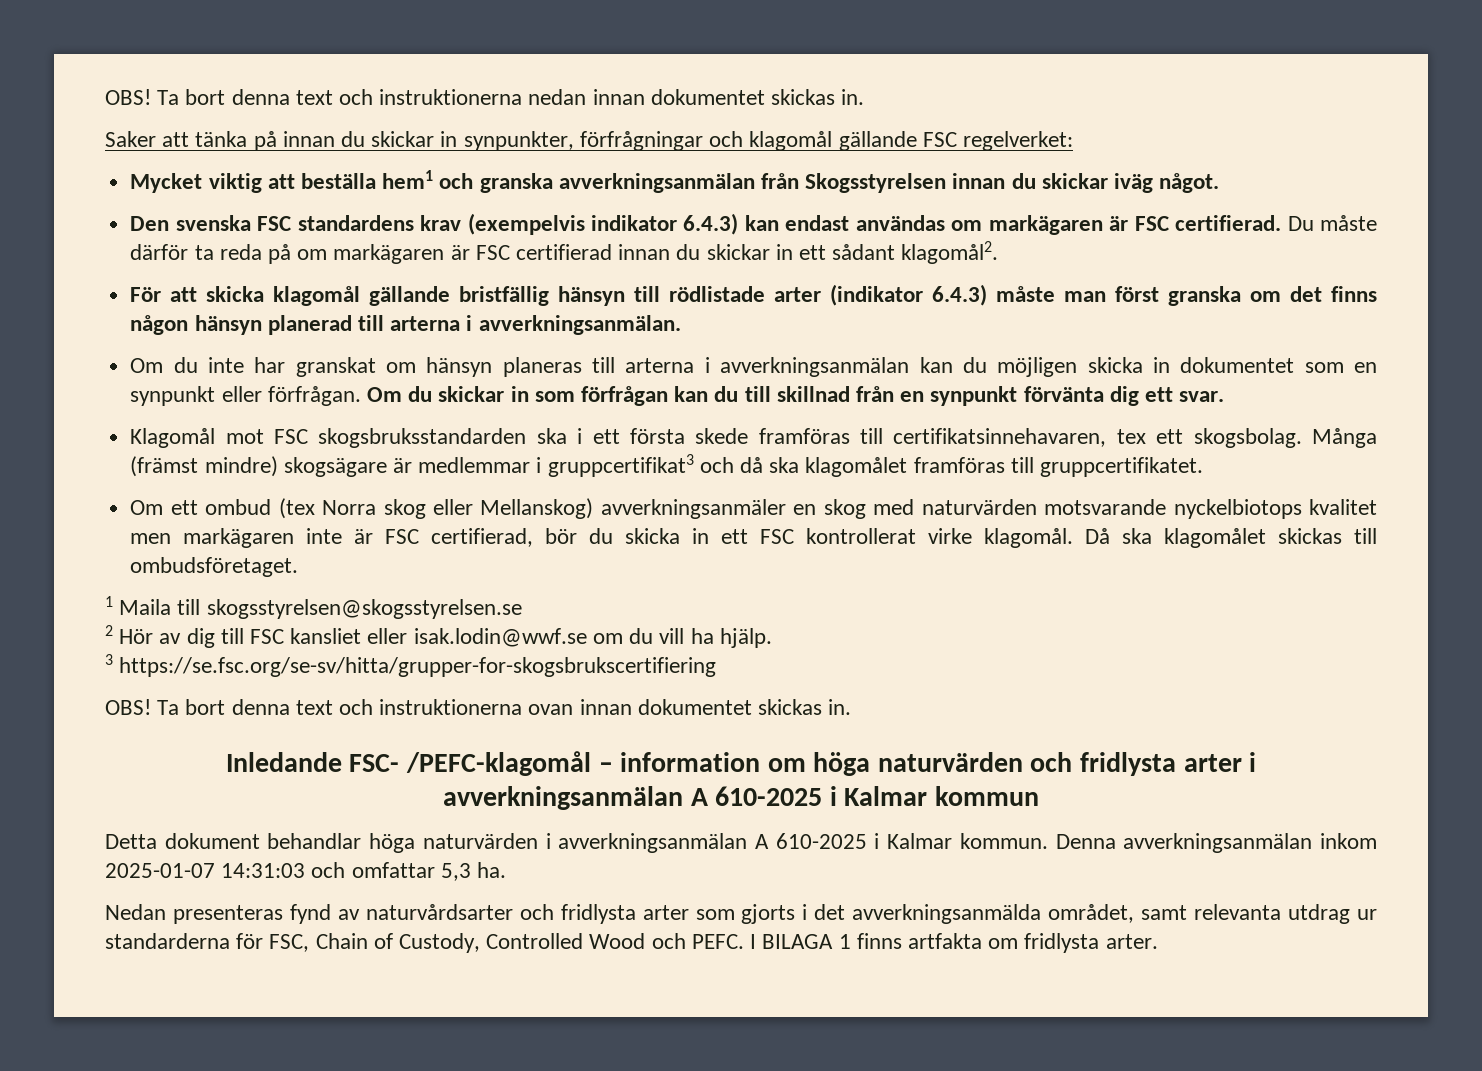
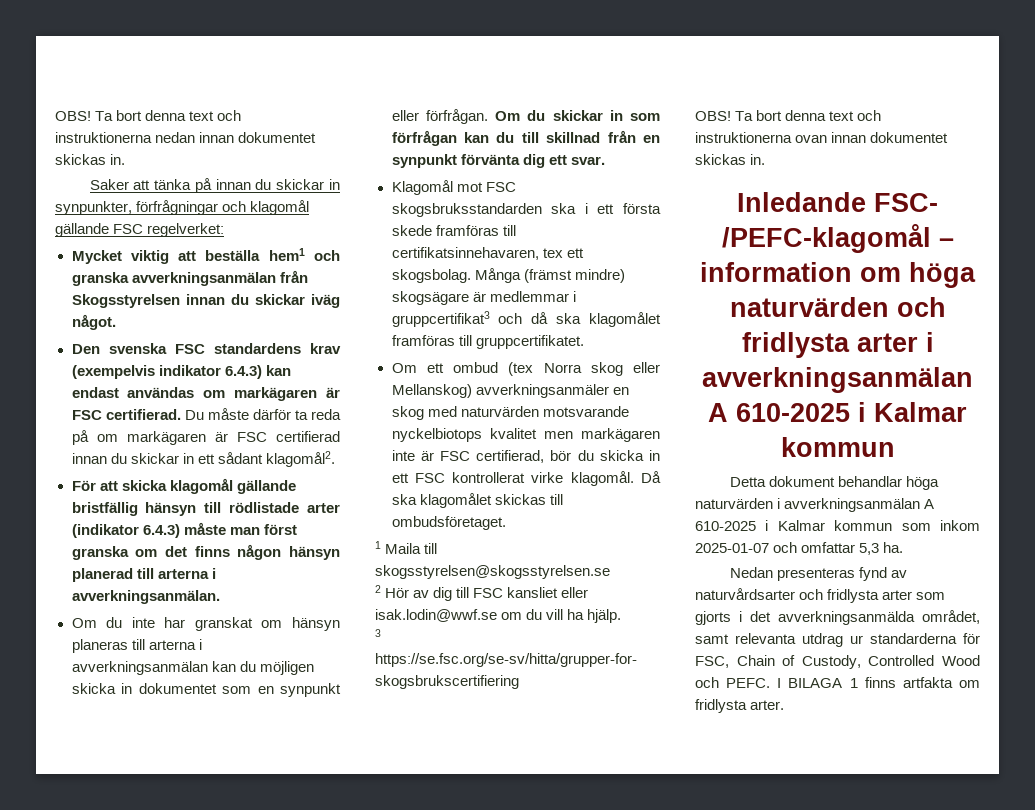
[959,833,1313,853] kommun. Denna avverkningsanmälan -> [834,520,931,531] kommun som
[221,863,306,878] 14:31:03 -> (769, 548) none

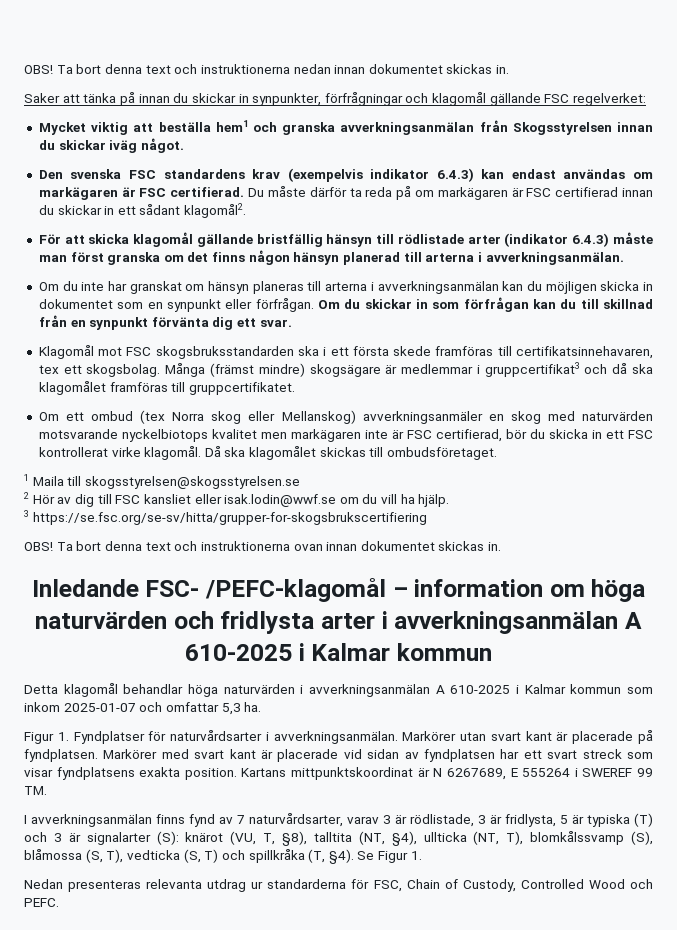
[768,476,835,487] dokument -> [63,683,118,697] klagomål
[729,567,907,581] [695,588,946,603] [695,610,980,625] [695,634,729,644] Nedan presenteras fynd av naturvårdsarter och fridlysta arter som gjorts i det avverkningsanmälda området, samt -> [24,730,653,744] [24,749,653,762] [24,767,654,780] [24,786,47,795] [24,813,653,827] [24,831,653,846] [24,849,422,864] [24,879,142,892] Figur 1. Fyndplatser för naturvårdsarter i avverkningsanmälan. Markörer utan svart kant är placerade på fyndplatsen. Markörer med svart kant är placerade vid sidan av fyndplatsen har ett svart streck som visar fyndplatsens exakta position. Kartans mittpunktskoordinat är N 6267689, E 555264 i SWEREF 99 TM. // I avverkningsanmälan finns fynd av 7 naturvårdsarter, varav 3 är rödlistade, 3 är fridlysta, 5 är typiska (T) och 3 är signalarter (S): knärot (VU, T, §8), talltita (NT, §4), ullticka (NT, T), blomkålssvamp (S), blåmossa (S, T), vedticka (S, T) och spillkråka (T, §4). Se Figur 1. // Nedan presenteras
[777,677,980,688] [695,699,785,713] I BILAGA 1 finns artfakta om fridlysta arter. -> (59, 902) none

